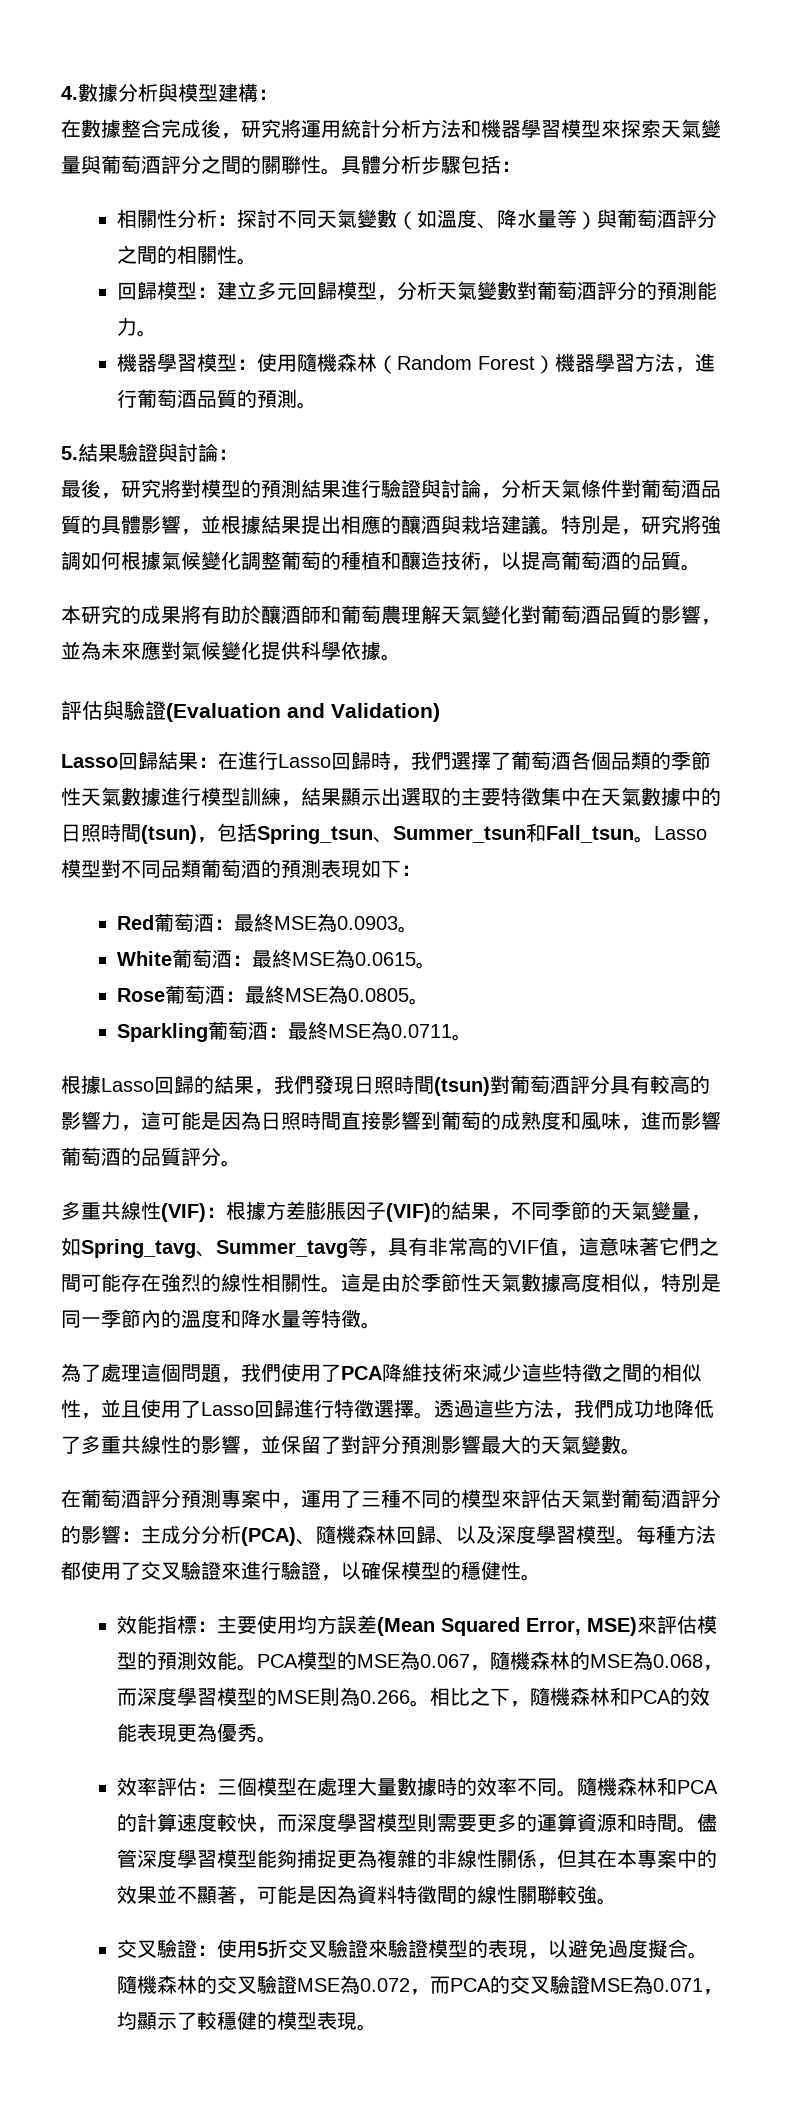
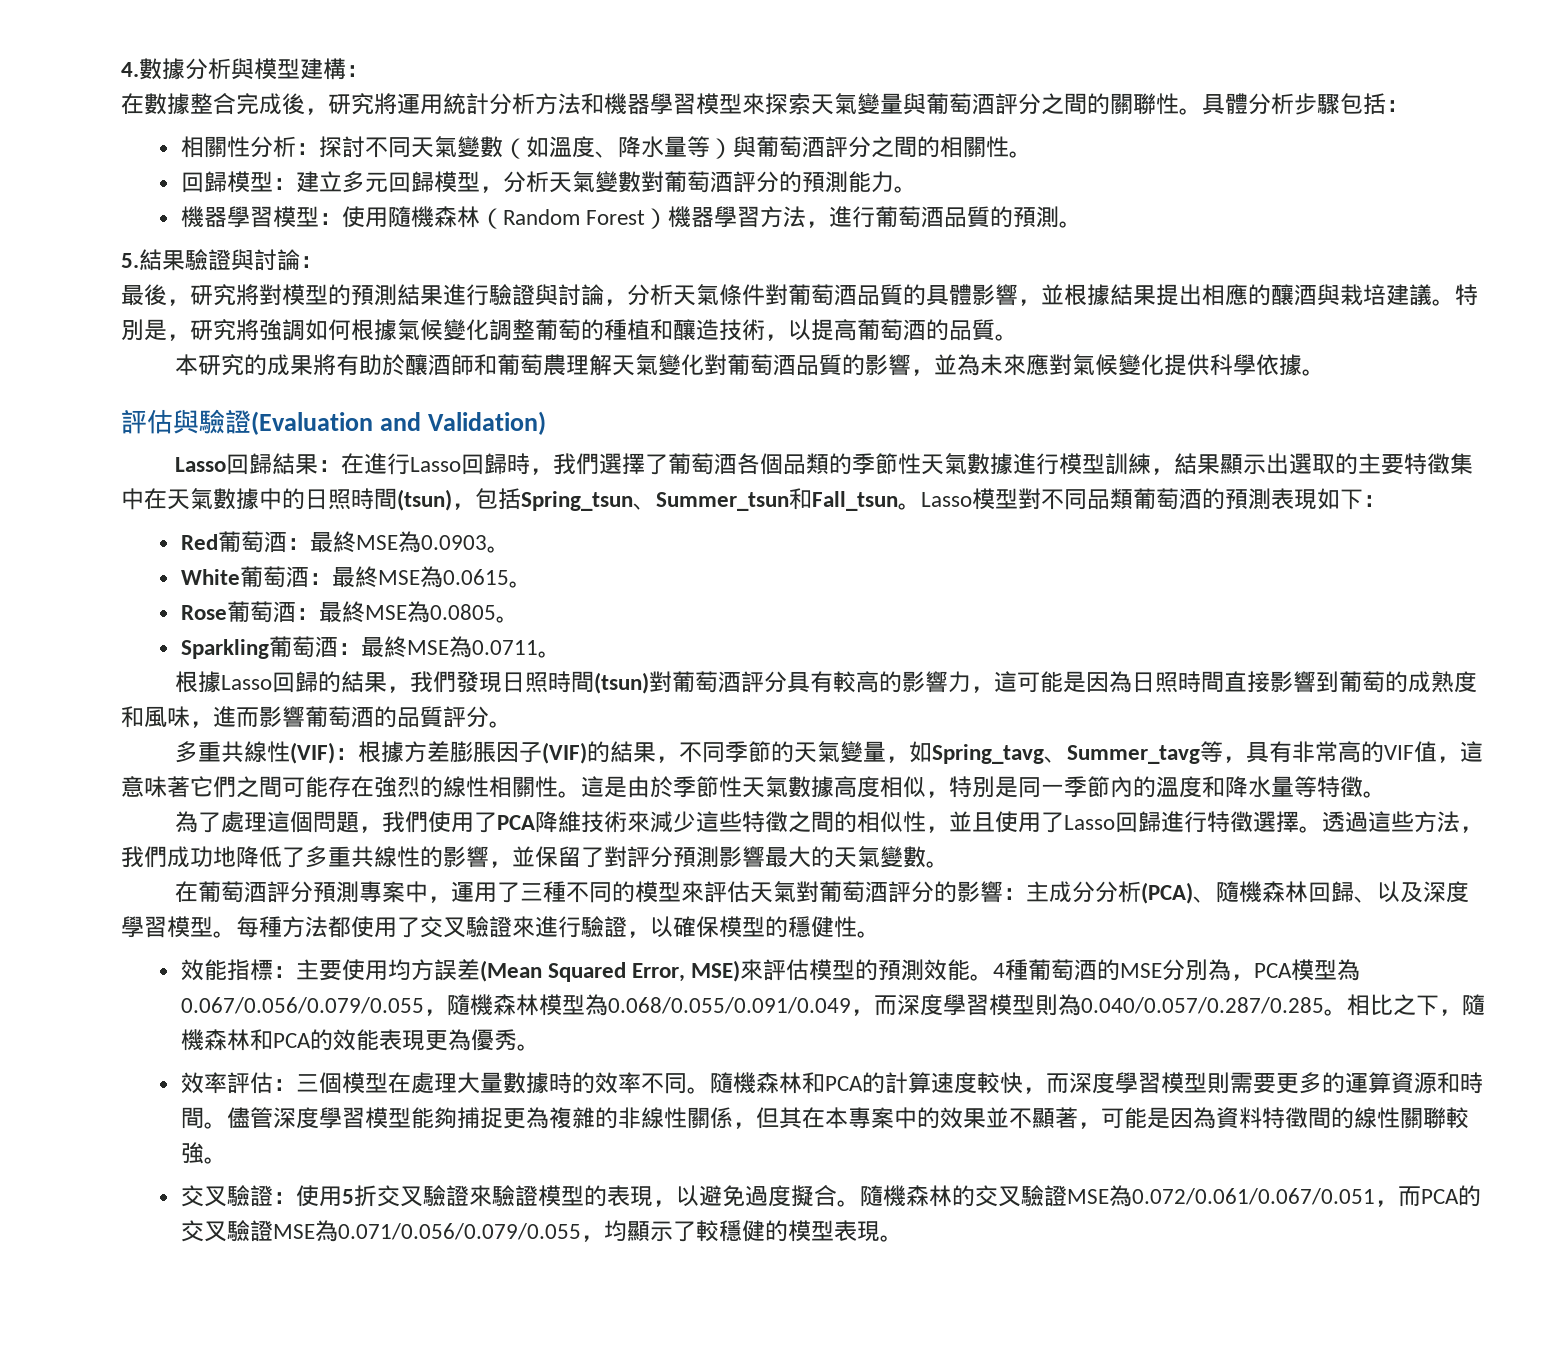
[257,1651,724,1671] [117,1687,411,1706] PCA模型的MSE為0.067，隨機森林的MSE為0.068，而深度學習模型的MSE則為0.266 -> [993,959,1361,981] [180,994,1324,1016] 4種葡萄酒的MSE分別為，PCA模型為0.067/0.056/0.079/0.055，隨機森林模型為0.068/0.055/0.091/0.049，而深度學習模型則為0.040/0.057/0.287/0.285
[360,1978,411,1992] 0.072 -> [1131,1188,1375,1205] 0.072/0.061/0.067/0.051
[653,1978,704,1992] 0.071 -> [337,1223,581,1240] 0.071/0.056/0.079/0.055

